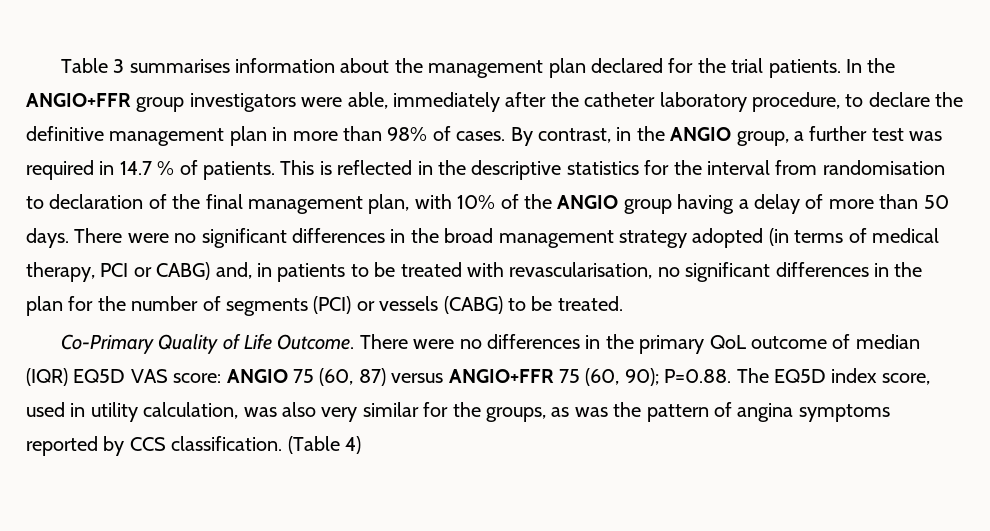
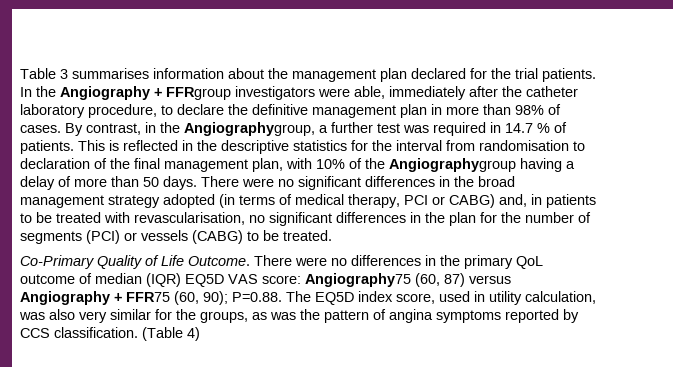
[26,93,185,112] ANGIO+FFR group -> [60,86,231,100] Angiography + FFRgroup
[670,127,789,146] ANGIO group, -> [184,122,315,136] Angiographygroup,
[557,195,672,214] ANGIO group -> [389,158,516,172] Angiographygroup
[226,369,314,383] ANGIO 75 -> [305,273,411,287] Angiography75
[448,369,580,383] ANGIO+FFR 75 -> [20,291,170,305] Angiography + FFR75

